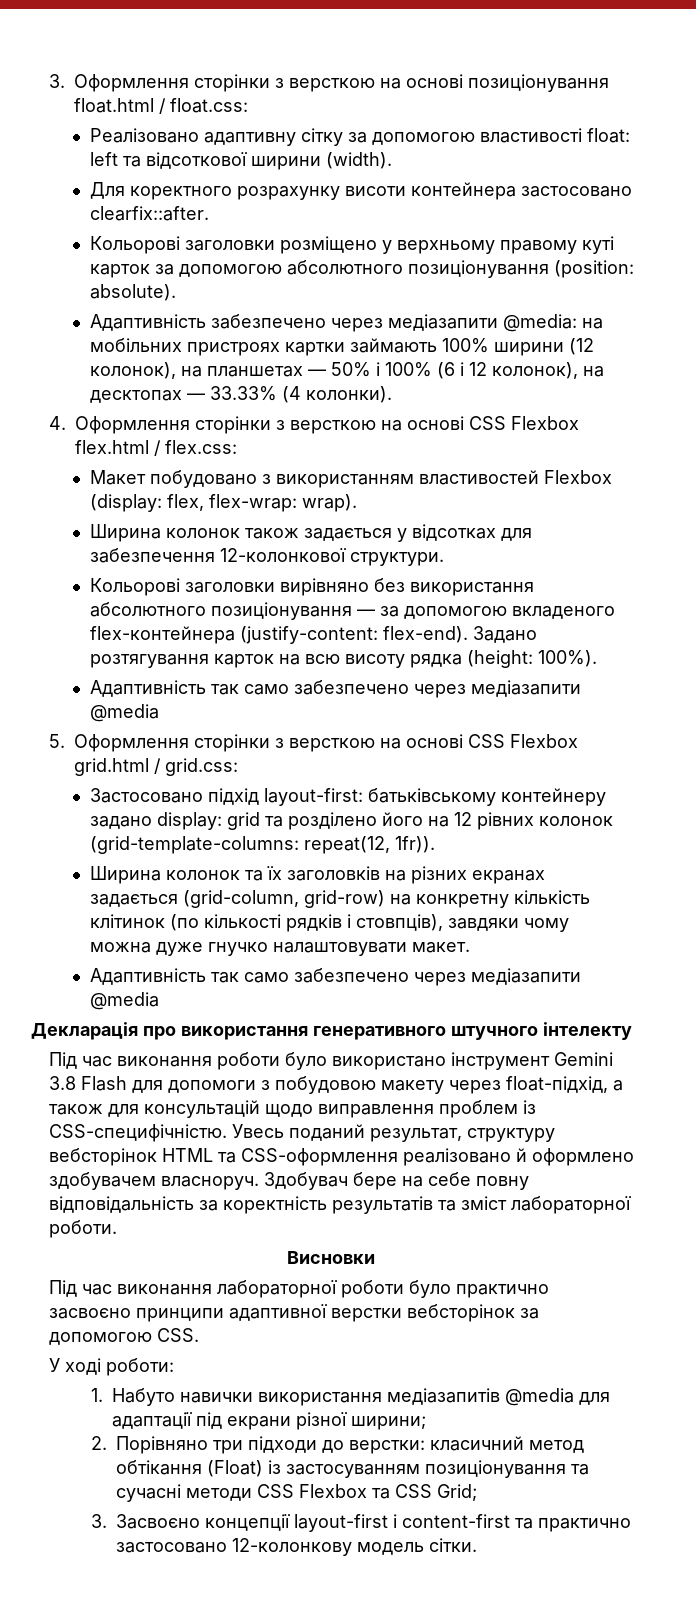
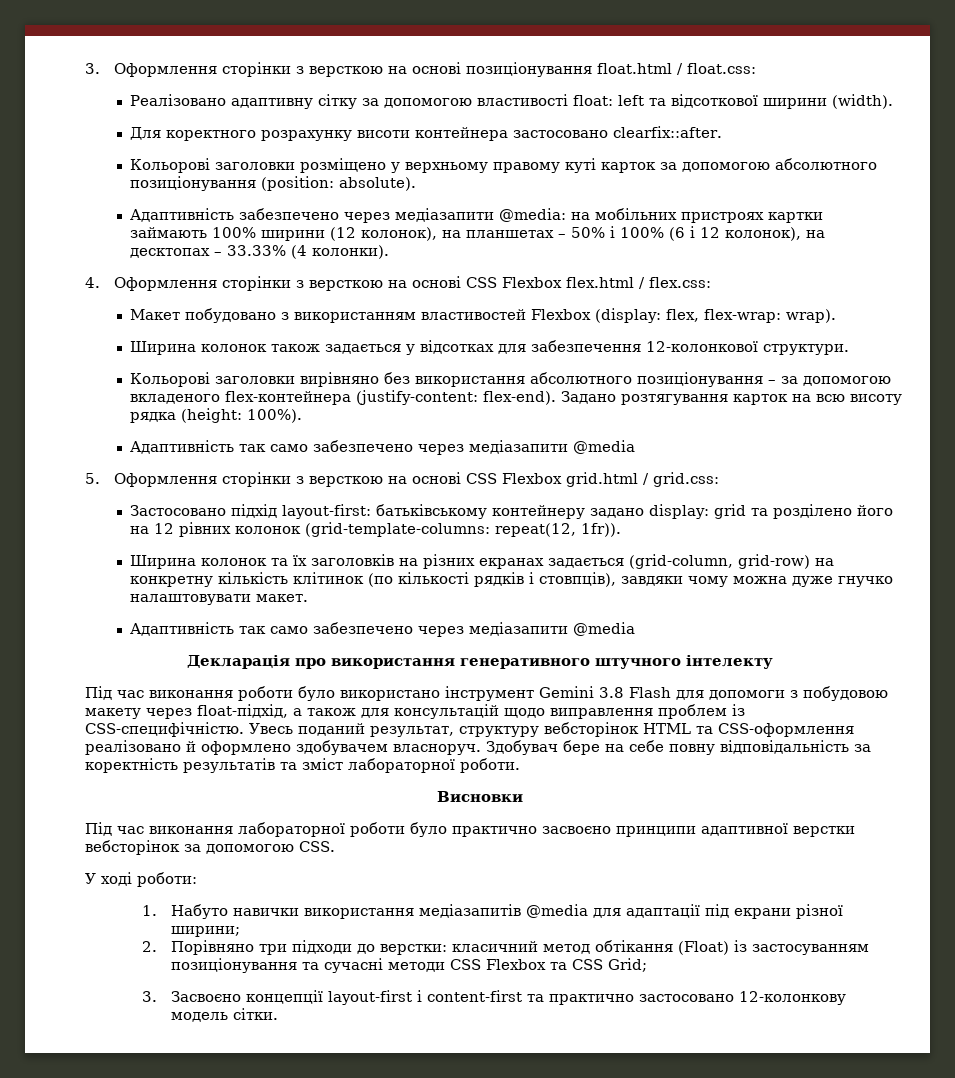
[307,369,326,376] — -> [557,234,566,238] –
[186,393,205,400] — -> [213,252,222,256] –
[356,609,375,616] — -> [767,380,776,384] –

